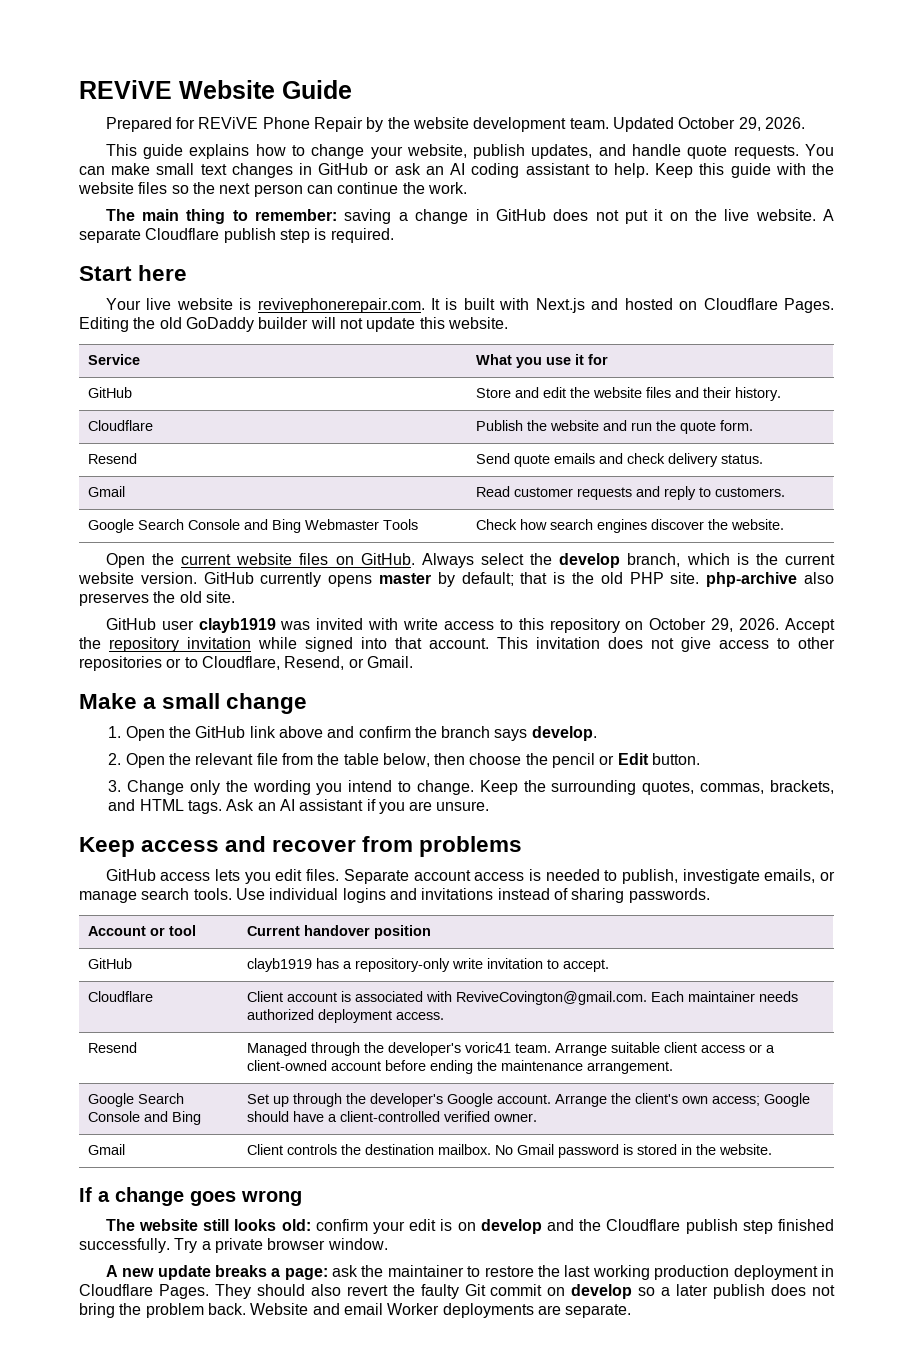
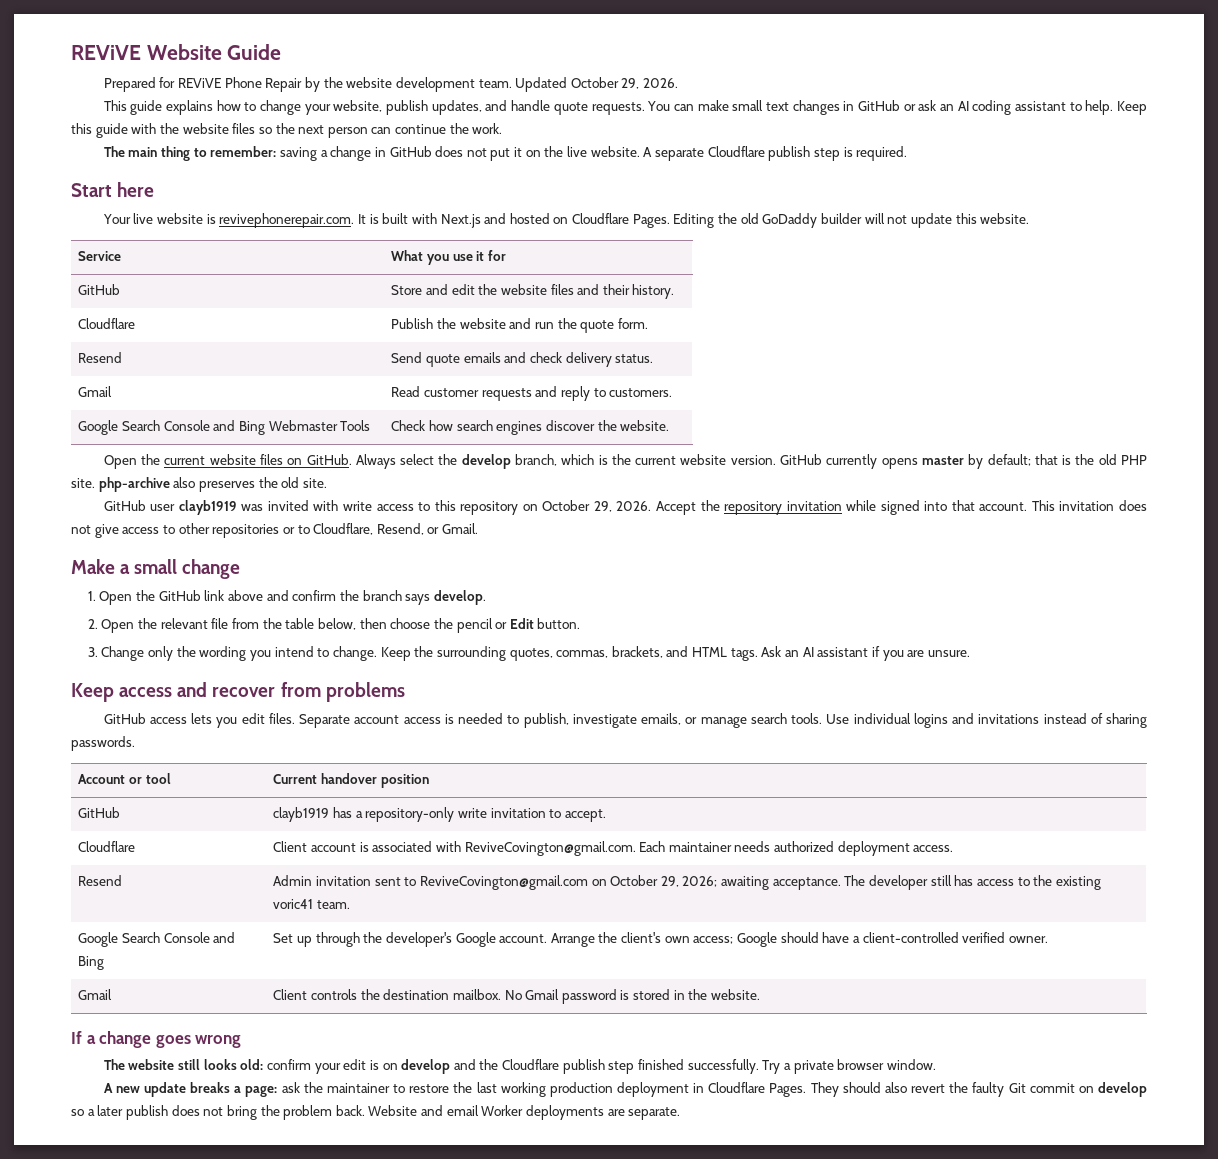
[246,1042,775,1056] [246,1060,673,1074] Managed through the developer's voric41 team. Arrange suitable client access or a client-owned account before ending the maintenance arrangement. -> [273,875,1101,890] [273,899,350,909] Admin invitation sent to ReviveCovington@gmail.com on October 29, 2026; awaiting acceptance. The developer still has access to the existing voric41 team.

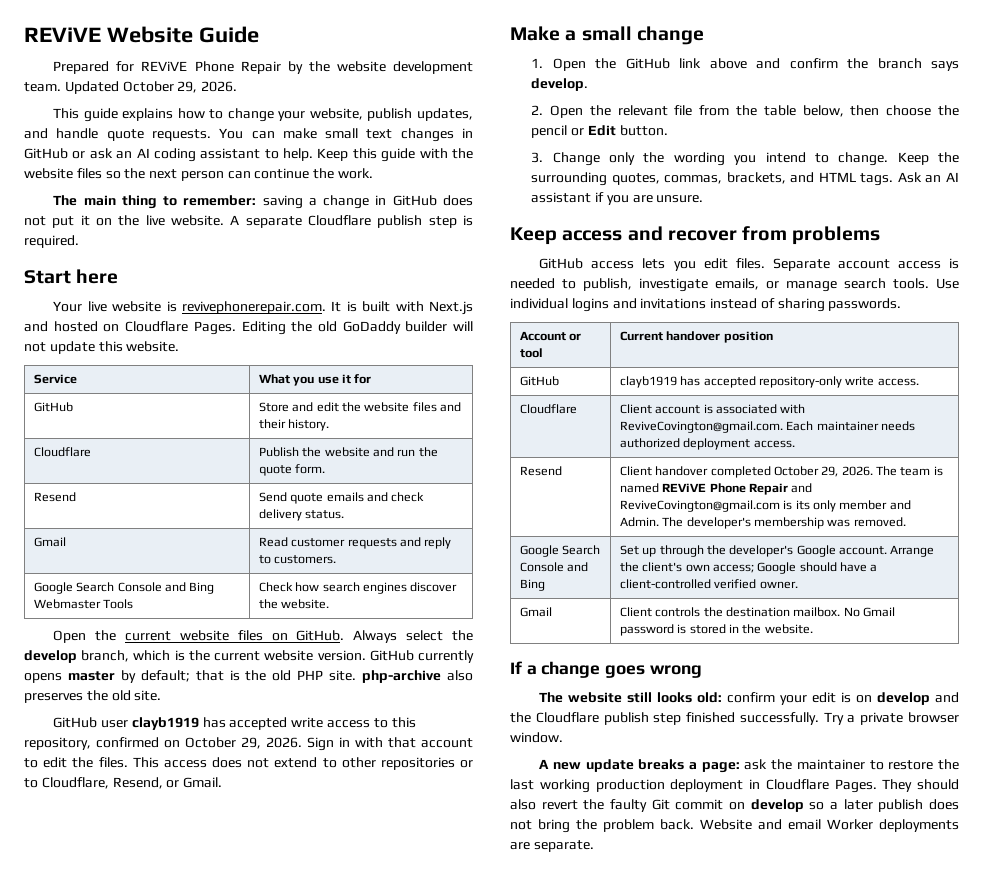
[241,500,339,511] was invited with -> [202,717,288,730] has accepted
[460,501,519,515] repository -> [24,737,159,750] repository, confirmed
[655,500,1147,515] [71,524,160,538] Accept the repository invitation while signed into that account. This invitation does not give access -> [307,737,473,751] [24,757,318,768] Sign in with that account to edit the files. This access does not extend
[355,811,363,818] a -> [703,376,756,388] accepted
[490,808,606,822] invitation to accept. -> [877,378,919,386] access.
[273,875,1101,890] [273,899,350,909] Admin invitation sent to ReviveCovington@gmail.com on October 29, 2026; awaiting acceptance. The developer still has access to the existing voric41 team. -> [619,466,943,478] [619,483,813,495] [619,500,911,512] [619,517,906,529] Client handover completed October 29, 2026. The team is named REViVE Phone Repair and ReviveCovington@gmail.com is its only member and Admin. The developer's membership was removed.

